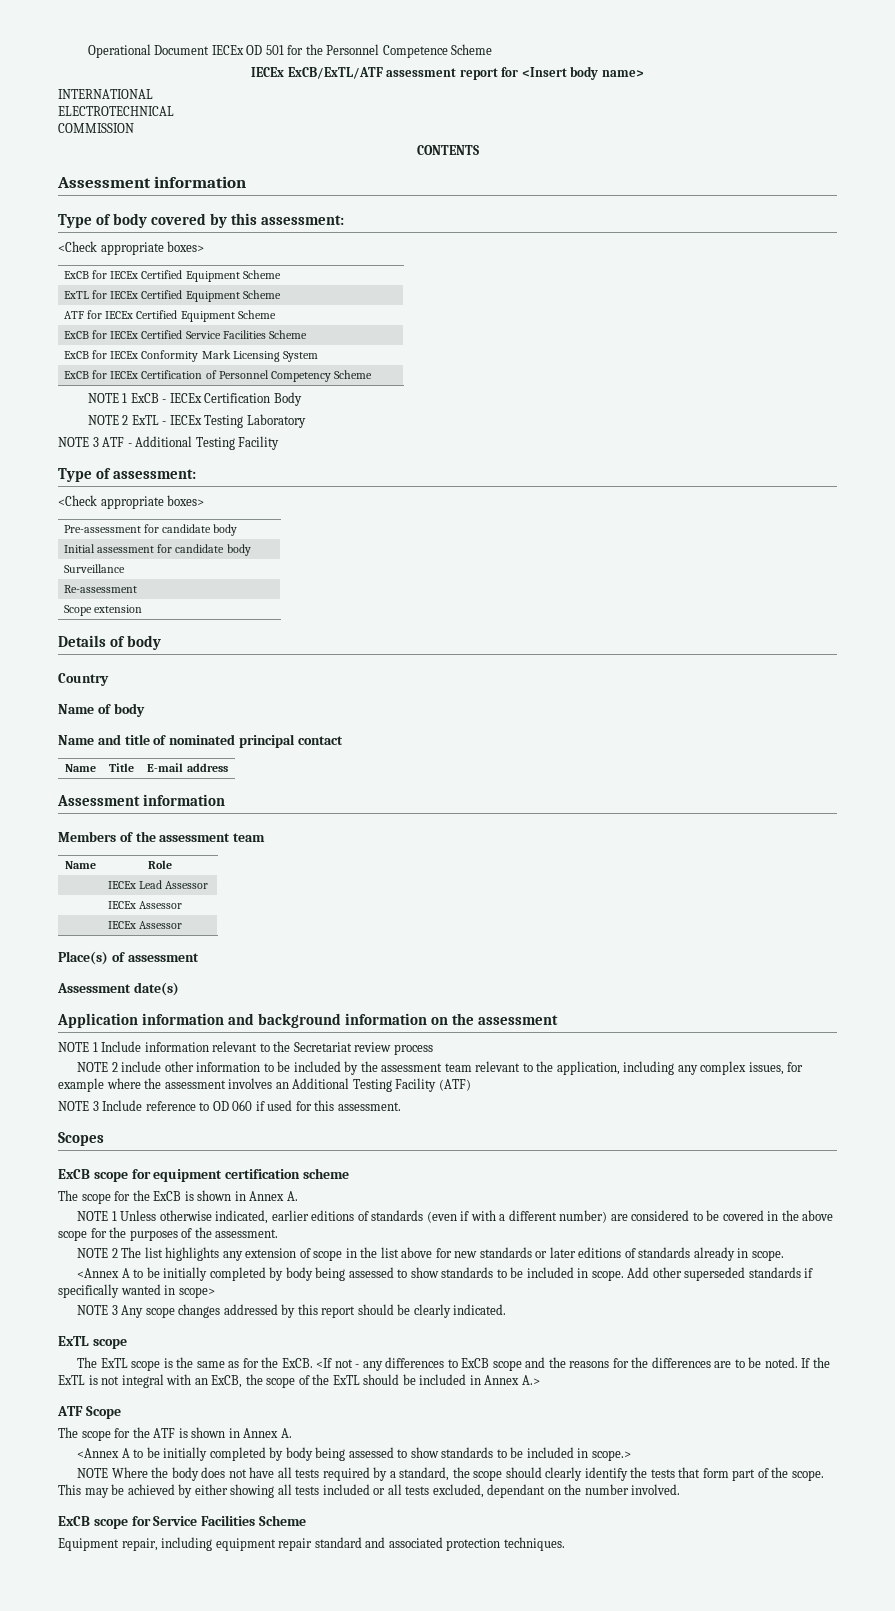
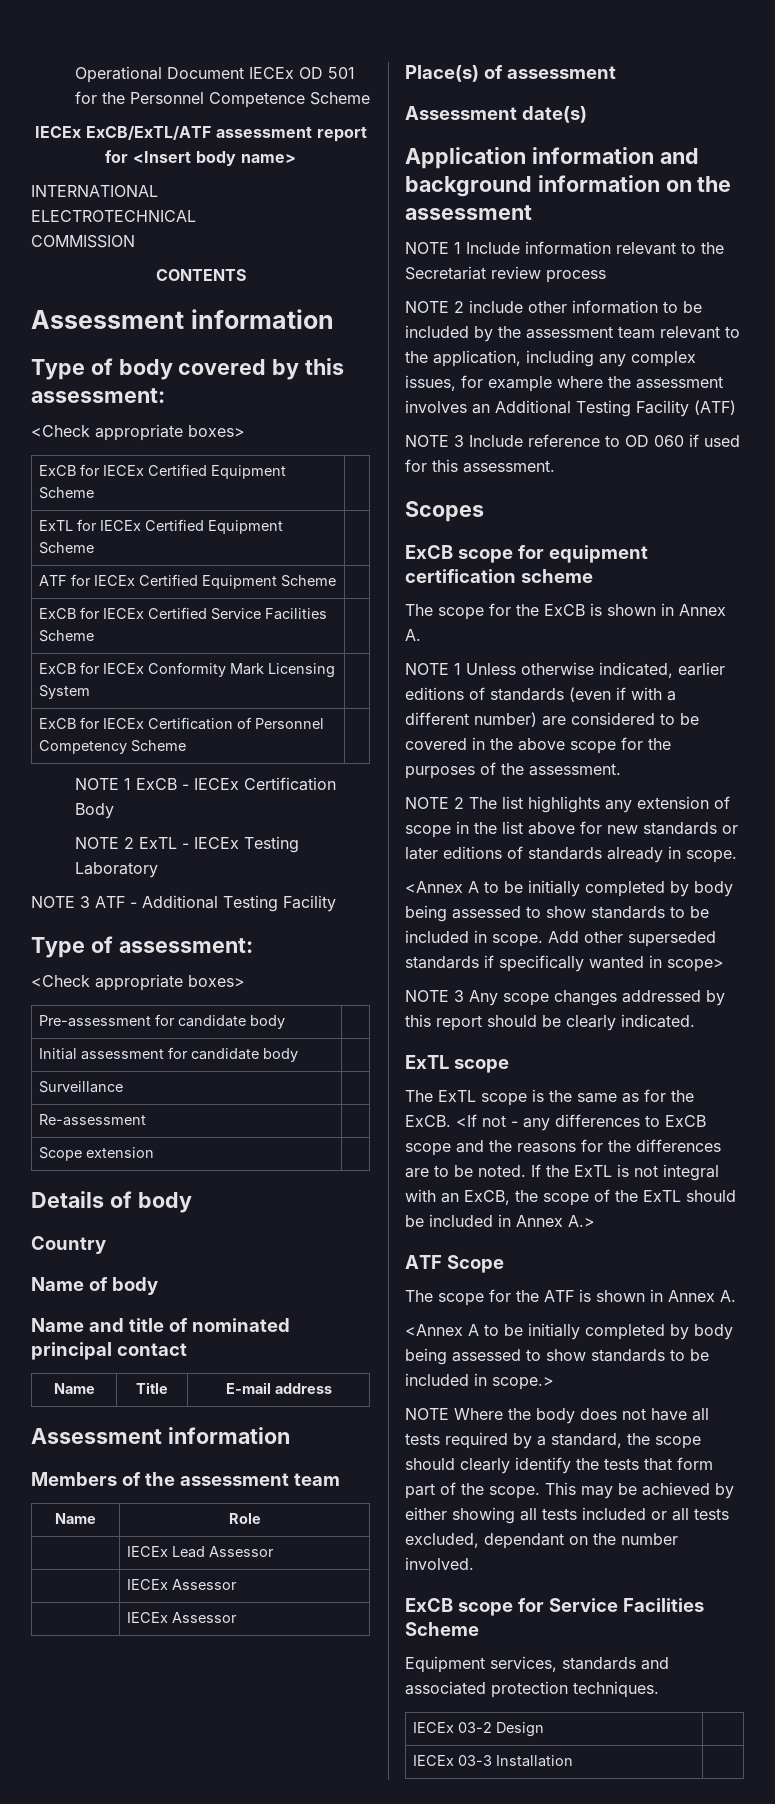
[121,1537,362,1551] repair, including equipment repair standard -> [490,1656,636,1672] services, standards
(565, 1544) none -> [413,1722,545,1737] [413,1755,574,1767] // IECEx 03-2 Design | // IECEx 03-3 Installation |

